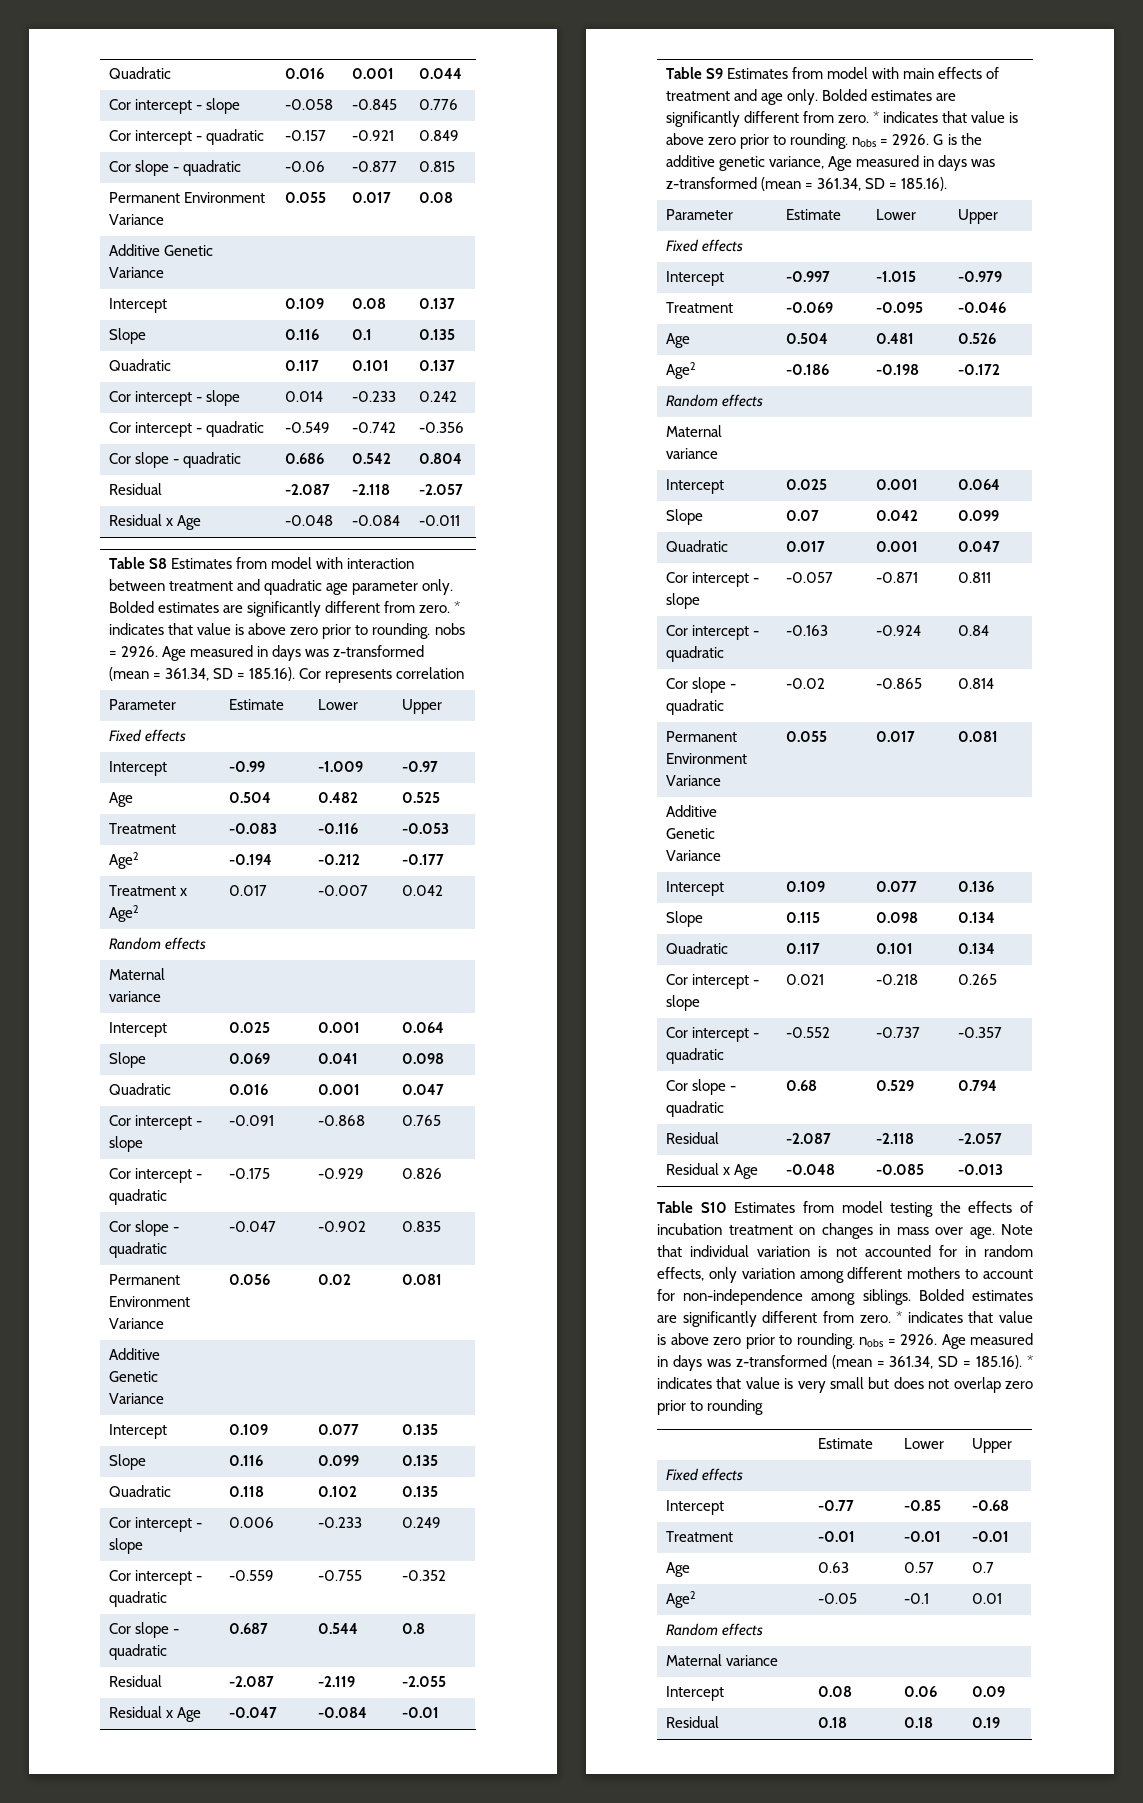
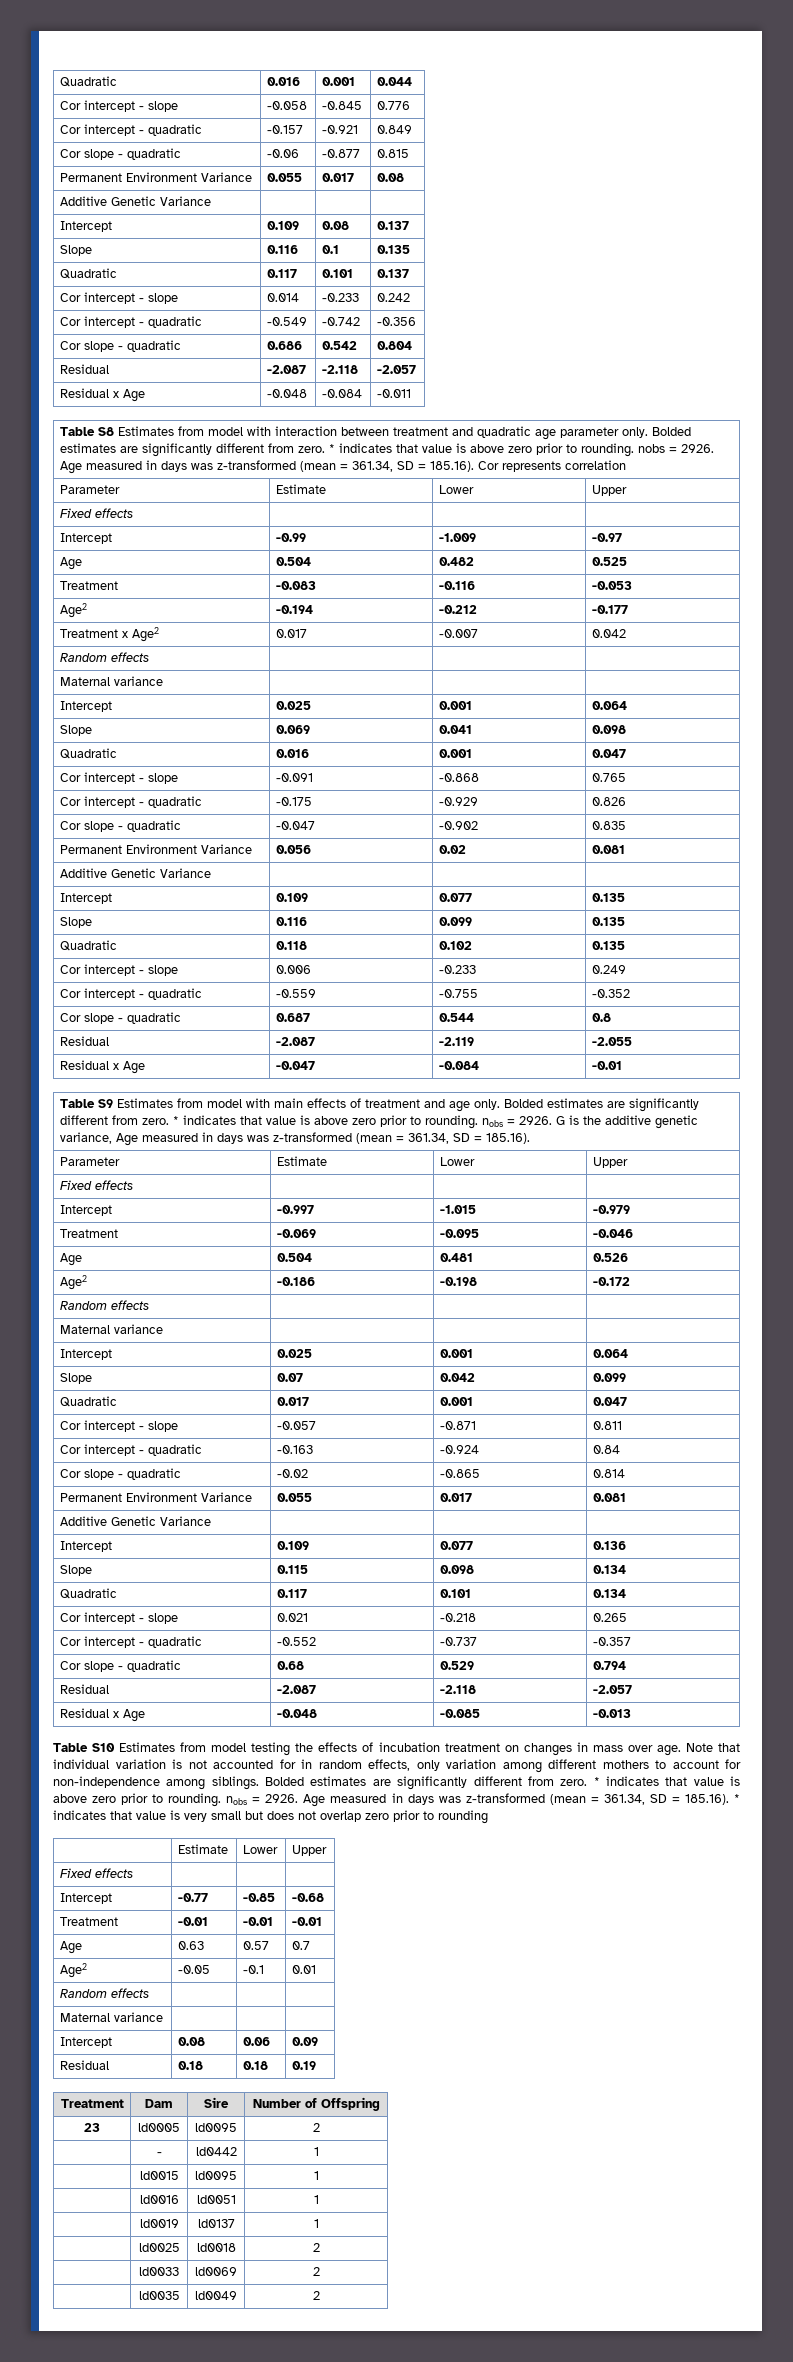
(1001, 1722) none -> [60,2099,124,2108] [145,2099,173,2108] [204,2097,229,2108] [252,2097,380,2111] [84,2123,100,2132] [138,2123,180,2132] [195,2123,237,2132] [312,2123,320,2132] [156,2152,162,2156] [195,2147,237,2156] [313,2147,319,2156] [139,2171,179,2180] [195,2171,237,2180] [313,2171,319,2180] [139,2195,179,2204] [196,2195,236,2204] [313,2195,319,2204] [139,2219,179,2228] [197,2219,235,2228] [313,2219,319,2228] [138,2243,180,2252] [196,2243,236,2252] [312,2243,320,2252] [139,2267,179,2276] [195,2267,237,2276] [312,2267,320,2276] [138,2291,180,2300] [195,2291,237,2300] [312,2291,320,2300] // Treatment | Dam | Sire | Number of Offspring // 23 | ld0005 | ld0095 | 2 // | - | ld0442 | 1 // | ld0015 | ld0095 | 1 // | ld0016 | ld0051 | 1 // | ld0019 | ld0137 | 1 // | ld0025 | ld0018 | 2 // | ld0033 | ld0069 | 2 // | ld0035 | ld0049 | 2

